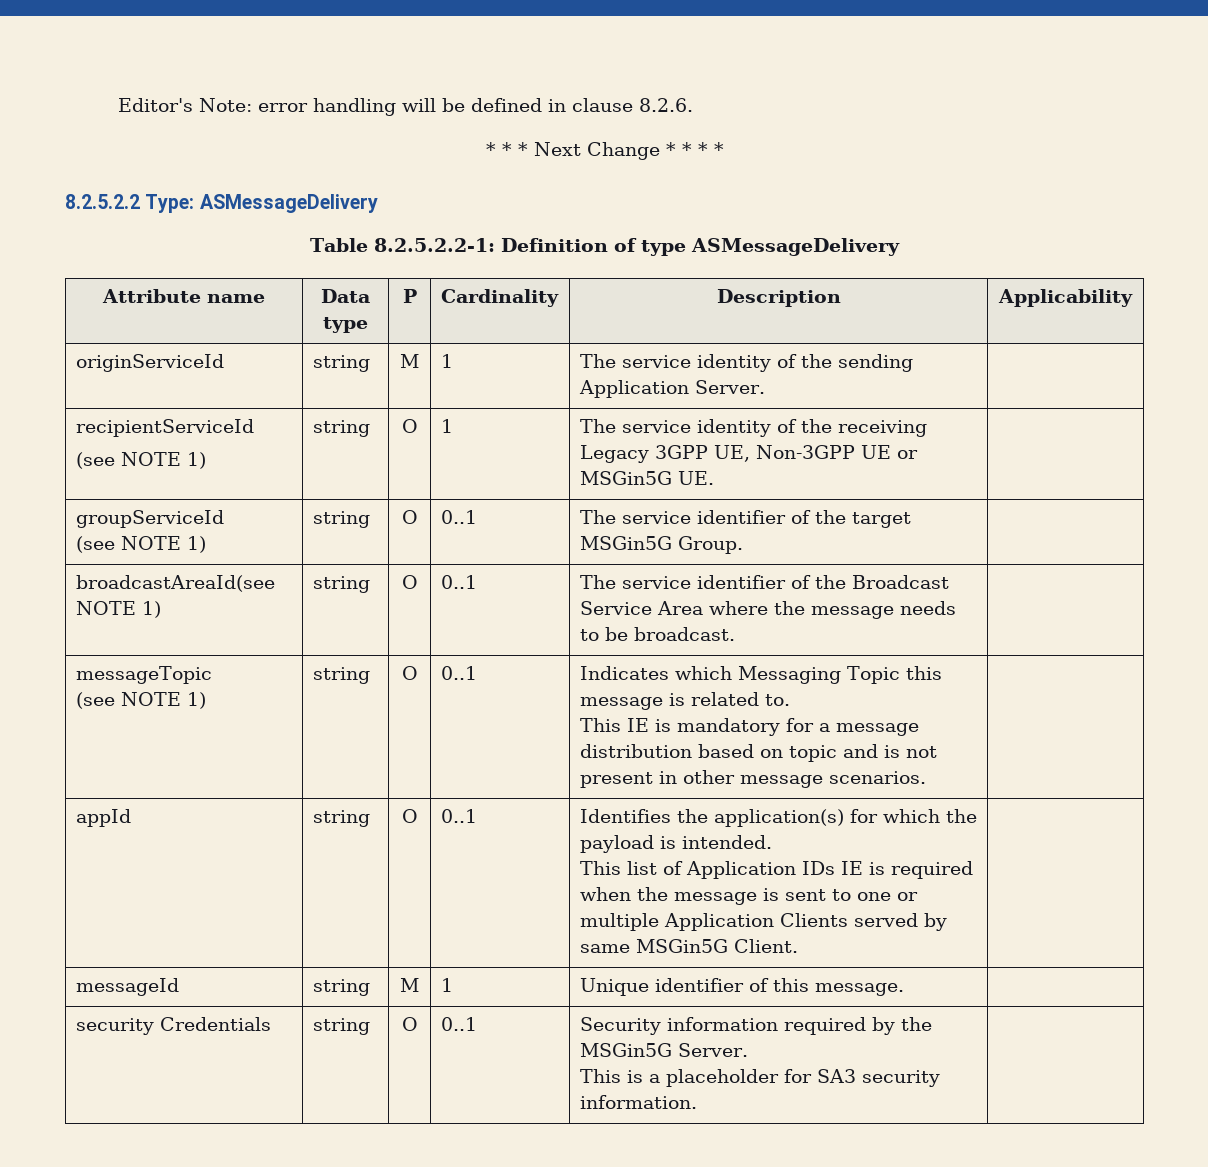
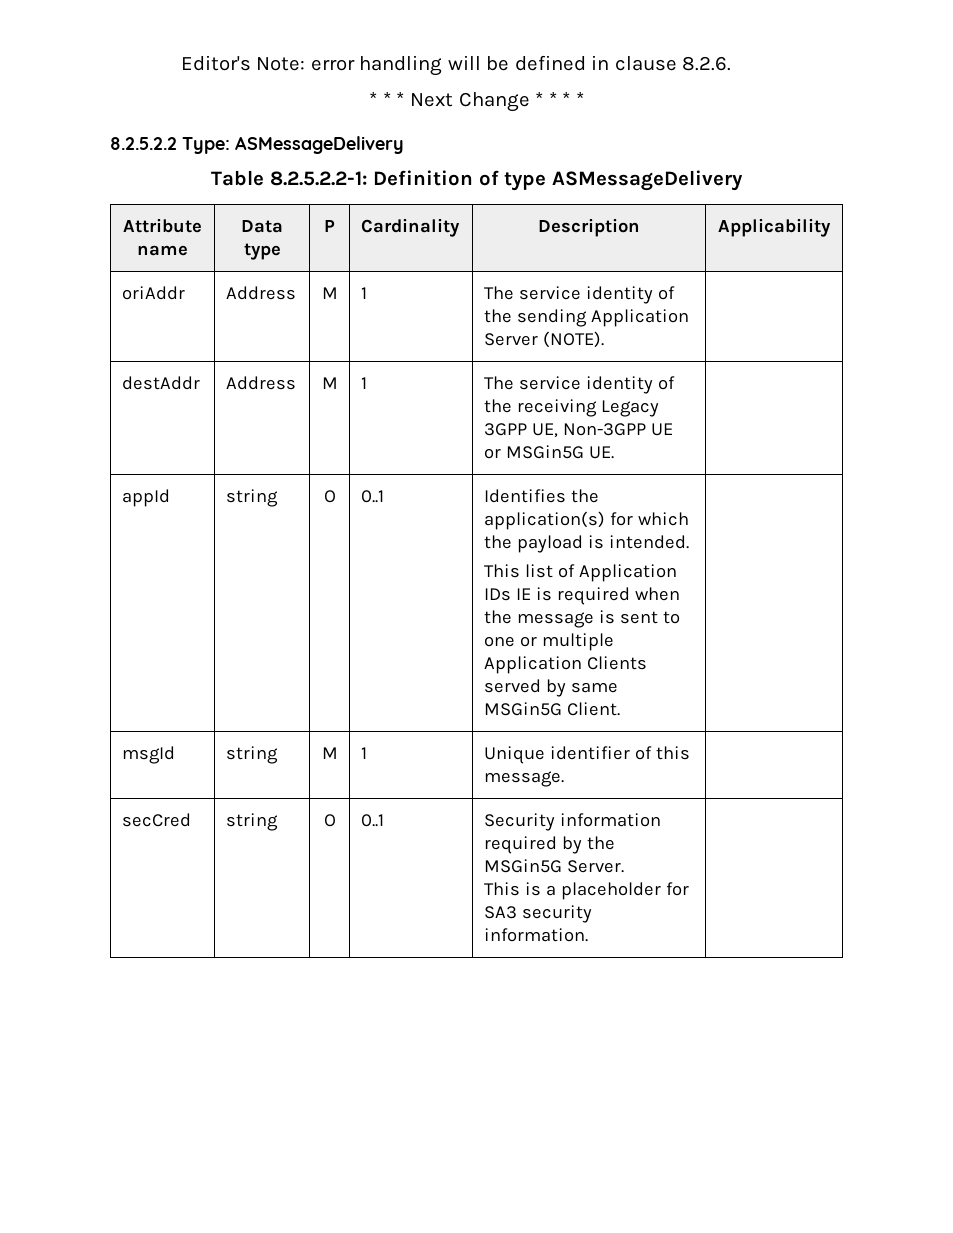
[75,354,224,372] [312,355,370,372] originServiceId | string -> [121,286,185,300] [225,286,296,300] oriAddr | Address
[694,380,765,394] [75,419,254,437] [75,452,206,469] [312,420,370,437] [401,419,418,433] Server. | // recipientServiceId // (see NOTE 1) | string | O -> [483,331,604,348] [121,376,200,390] [225,376,296,390] [321,377,338,389] Server (NOTE). | // destAddr | Address | M
[75,510,224,528] [75,536,206,553] [312,511,370,528] [401,510,418,524] [440,510,477,524] [579,510,911,528] [579,536,743,554] [75,575,275,592] [75,601,161,618] [312,576,370,593] [401,575,418,589] [440,575,477,589] [579,575,949,589] [579,601,956,619] [579,627,735,641] [75,666,212,684] [75,692,206,709] [312,667,370,684] [401,666,418,680] [440,666,477,680] [579,666,942,684] [579,692,790,710] [579,718,919,736] [579,744,937,762] [579,770,926,788] // groupServiceId // (see NOTE 1) | string | O | 0..1 | The service identifier of the target MSGin5G Group. | // broadcastAreaId(see NOTE 1) | string | O | 0..1 | The service identifier of the Broadcast Service Area where the message needs to be broadcast. | // messageTopic // (see NOTE 1) | string | O | 0..1 | Indicates which Messaging Topic this message is related to. // This IE is mandatory for a message distribution based on topic and is not present in other message scenarios. | -> (614, 452) none
[75,978,179,996] messageId -> [121,746,175,764] msgId
[75,1017,271,1035] security Credentials -> [121,813,191,827] secCred

